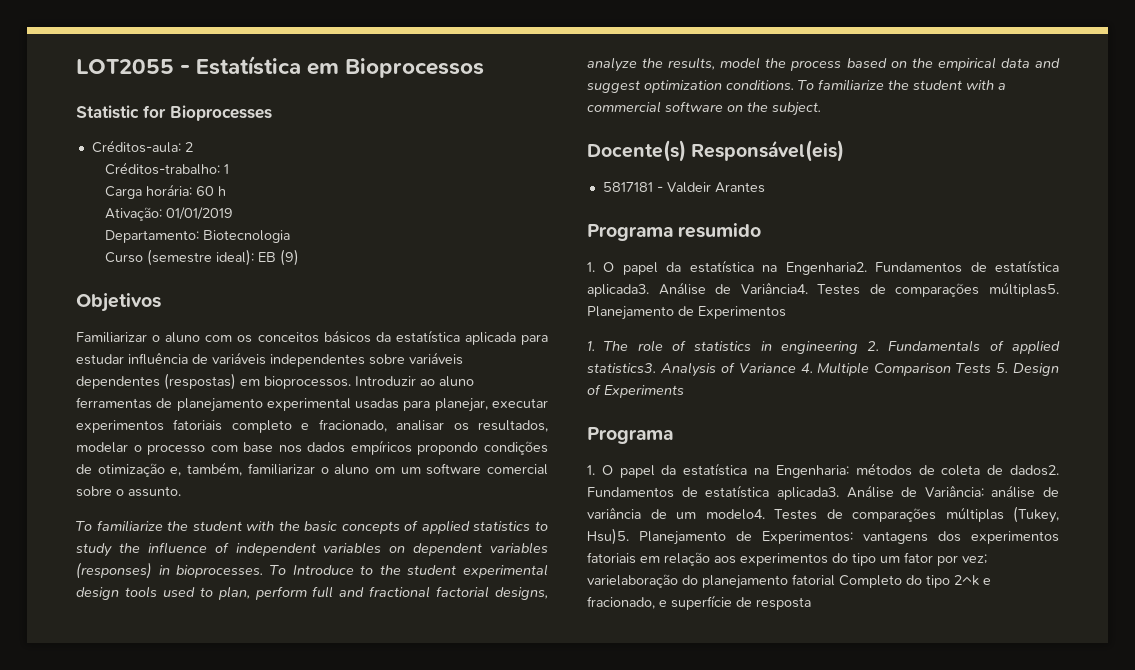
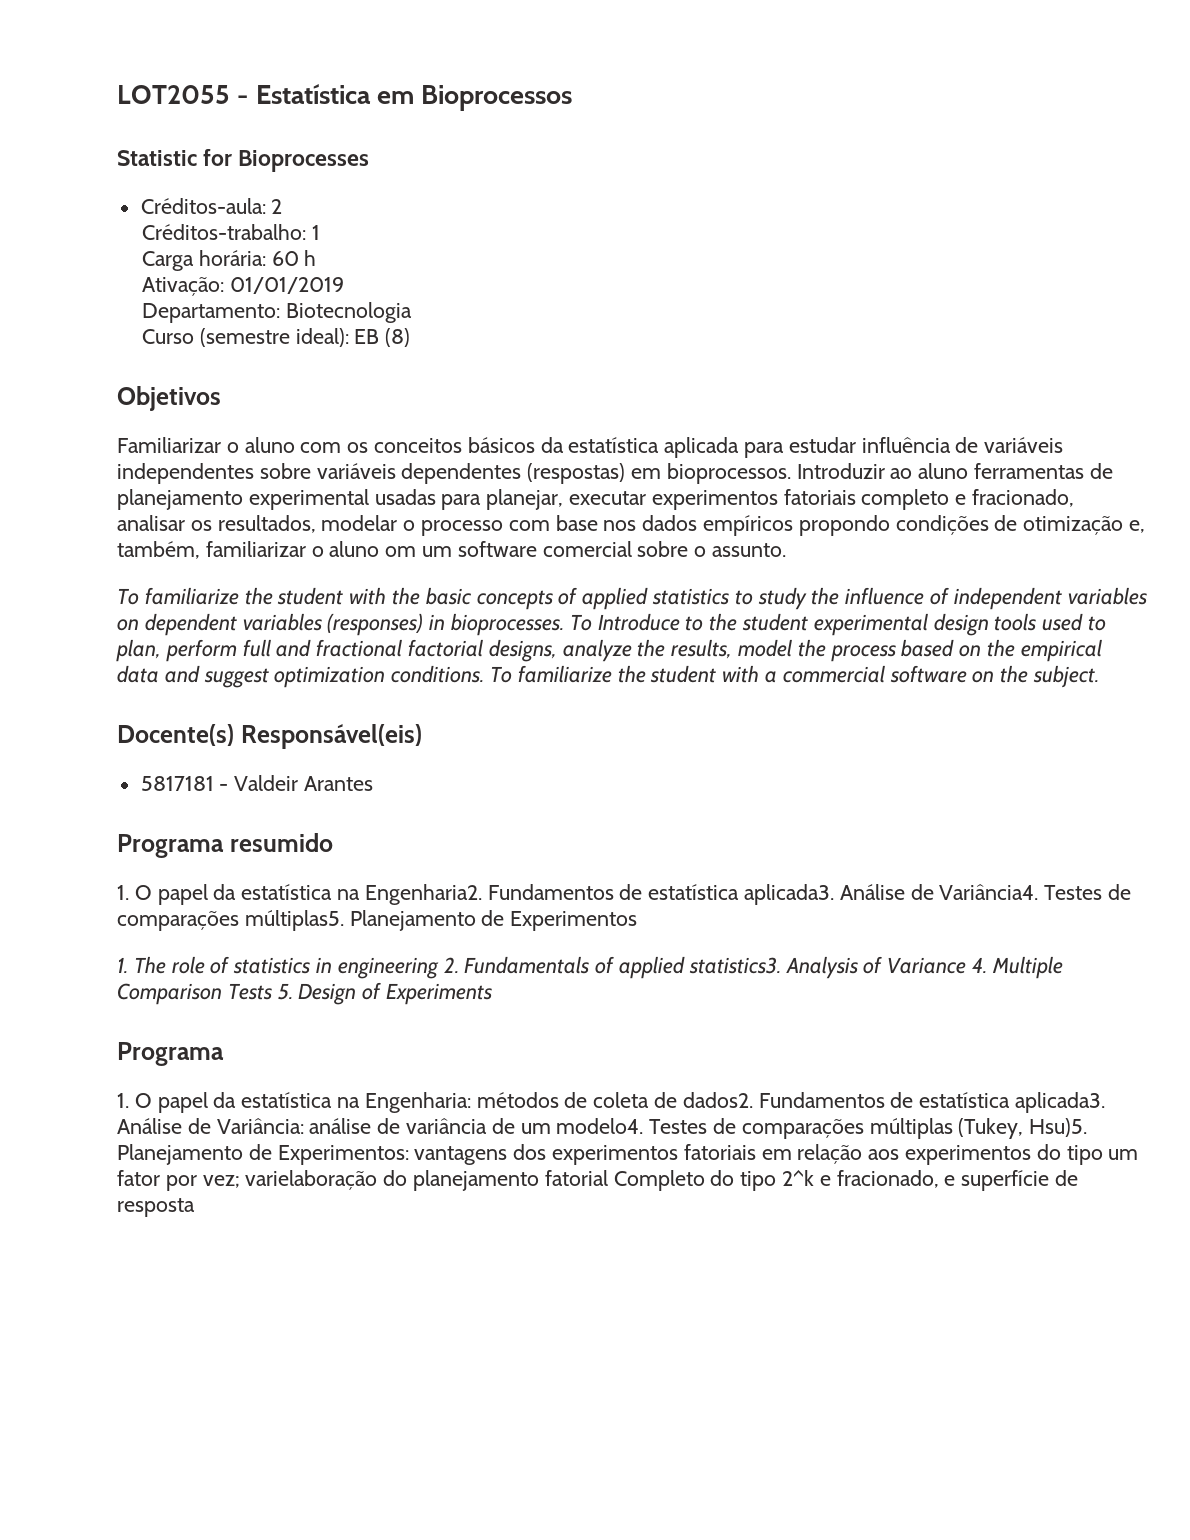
[279,249,299,266] (9) -> [385,328,411,347] (8)

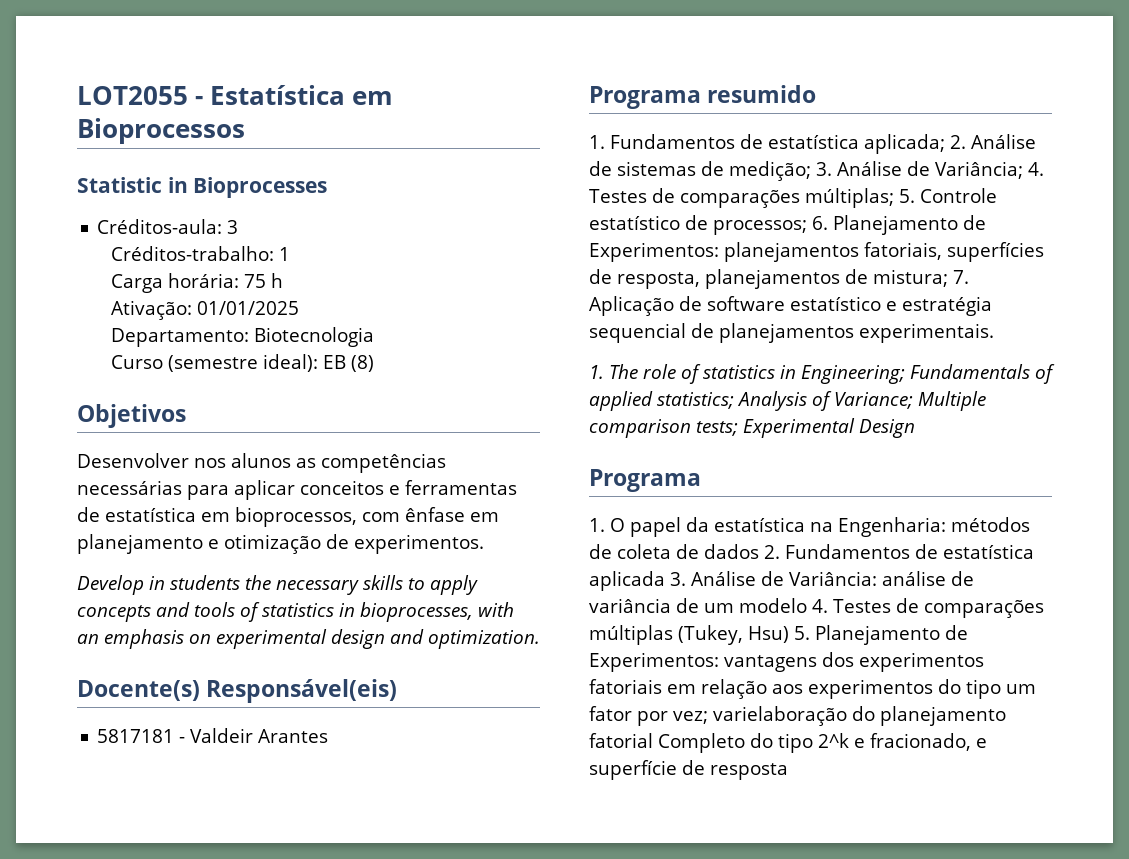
[203,149,233,166] for -> [167,177,188,193] in
[271,199,283,214] 2 -> [227,220,239,234] 3
[271,251,299,266] 60 -> [243,274,266,288] 75
[229,277,344,294] 01/01/2019 -> [196,301,299,315] 01/01/2025
[117,437,1064,458] [117,463,1113,484] [117,489,1075,510] [117,515,1146,536] [117,541,787,559] [117,587,1147,610] [117,613,1107,636] [116,639,1102,662] [117,665,1100,688] Familiarizar o aluno com os conceitos básicos da estatística aplicada para estudar influência de variáveis independentes sobre variáveis dependentes (respostas) em bioprocessos. Introduzir ao aluno ferramentas de planejamento experimental usadas para planejar, executar experimentos fatoriais completo e fracionado, analisar os resultados, modelar o processo com base nos dados empíricos propondo condições de otimização e, também, familiarizar o aluno om um software comercial sobre o assunto. // To familiarize the student with the basic concepts of applied statistics to study the influence of independent variables on dependent variables (responses) in bioprocesses. To Introduce to the student experimental design tools used to plan, perform full and fractional factorial designs, analyze the results, model the process based on the empirical data and suggest optimization conditions. To familiarize the student with a commercial software on the subject. -> [77,453,446,473] [77,480,517,500] [77,507,499,527] [77,534,484,554] [77,575,478,595] [77,602,514,622] [77,629,540,649] Desenvolver nos alunos as competências necessárias para aplicar conceitos e ferramentas de estatística em bioprocessos, com ênfase em planejamento e otimização de experimentos. // Develop in students the necessary skills to apply concepts and tools of statistics in bioprocesses, with an emphasis on experimental design and optimization.
[134,884,1132,905] [117,910,638,931] O papel da estatística na Engenharia2. Fundamentos de estatística aplicada3. Análise de Variância4. Testes de comparações múltiplas5. Planejamento de Experimentos -> [610,134,1036,154] [589,161,1044,181] [589,188,997,208] [589,215,986,235] [589,242,1044,262] [589,269,969,289] [589,296,992,316] [589,323,994,343] Fundamentos de estatística aplicada; 2. Análise de sistemas de medição; 3. Análise de Variância; 4. Testes de comparações múltiplas; 5. Controle estatístico de processos; 6. Planejamento de Experimentos: planejamentos fatoriais, superfícies de resposta, planejamentos de mistura; 7. Aplicação de software estatístico e estratégia sequencial de planejamentos experimentais.
[337,957,459,979] engineering 2. -> [801,365,905,384] Engineering;
[688,957,781,974] statistics3. -> [657,392,734,409] statistics;
[887,956,1063,979] [117,983,293,1005] Variance 4. Multiple Comparison Tests 5. -> [834,391,986,411] [589,418,855,438] Variance; Multiple comparison tests; Experimental
[362,982,493,1005] of Experiments -> (915, 428) none
[682,1092,1106,1113] dados2. Fundamentos de estatística aplicada3. -> [704,544,1034,559] [589,571,686,591] dados 2. Fundamentos de estatística aplicada 3.
[556,1118,644,1134] modelo4. -> [739,598,828,613] modelo 4.
[1029,1118,1088,1137] Hsu)5. -> [747,626,810,643] Hsu) 5.

